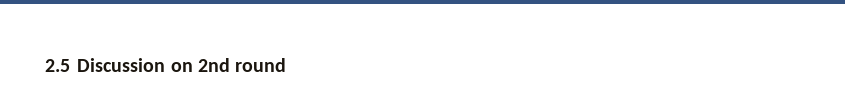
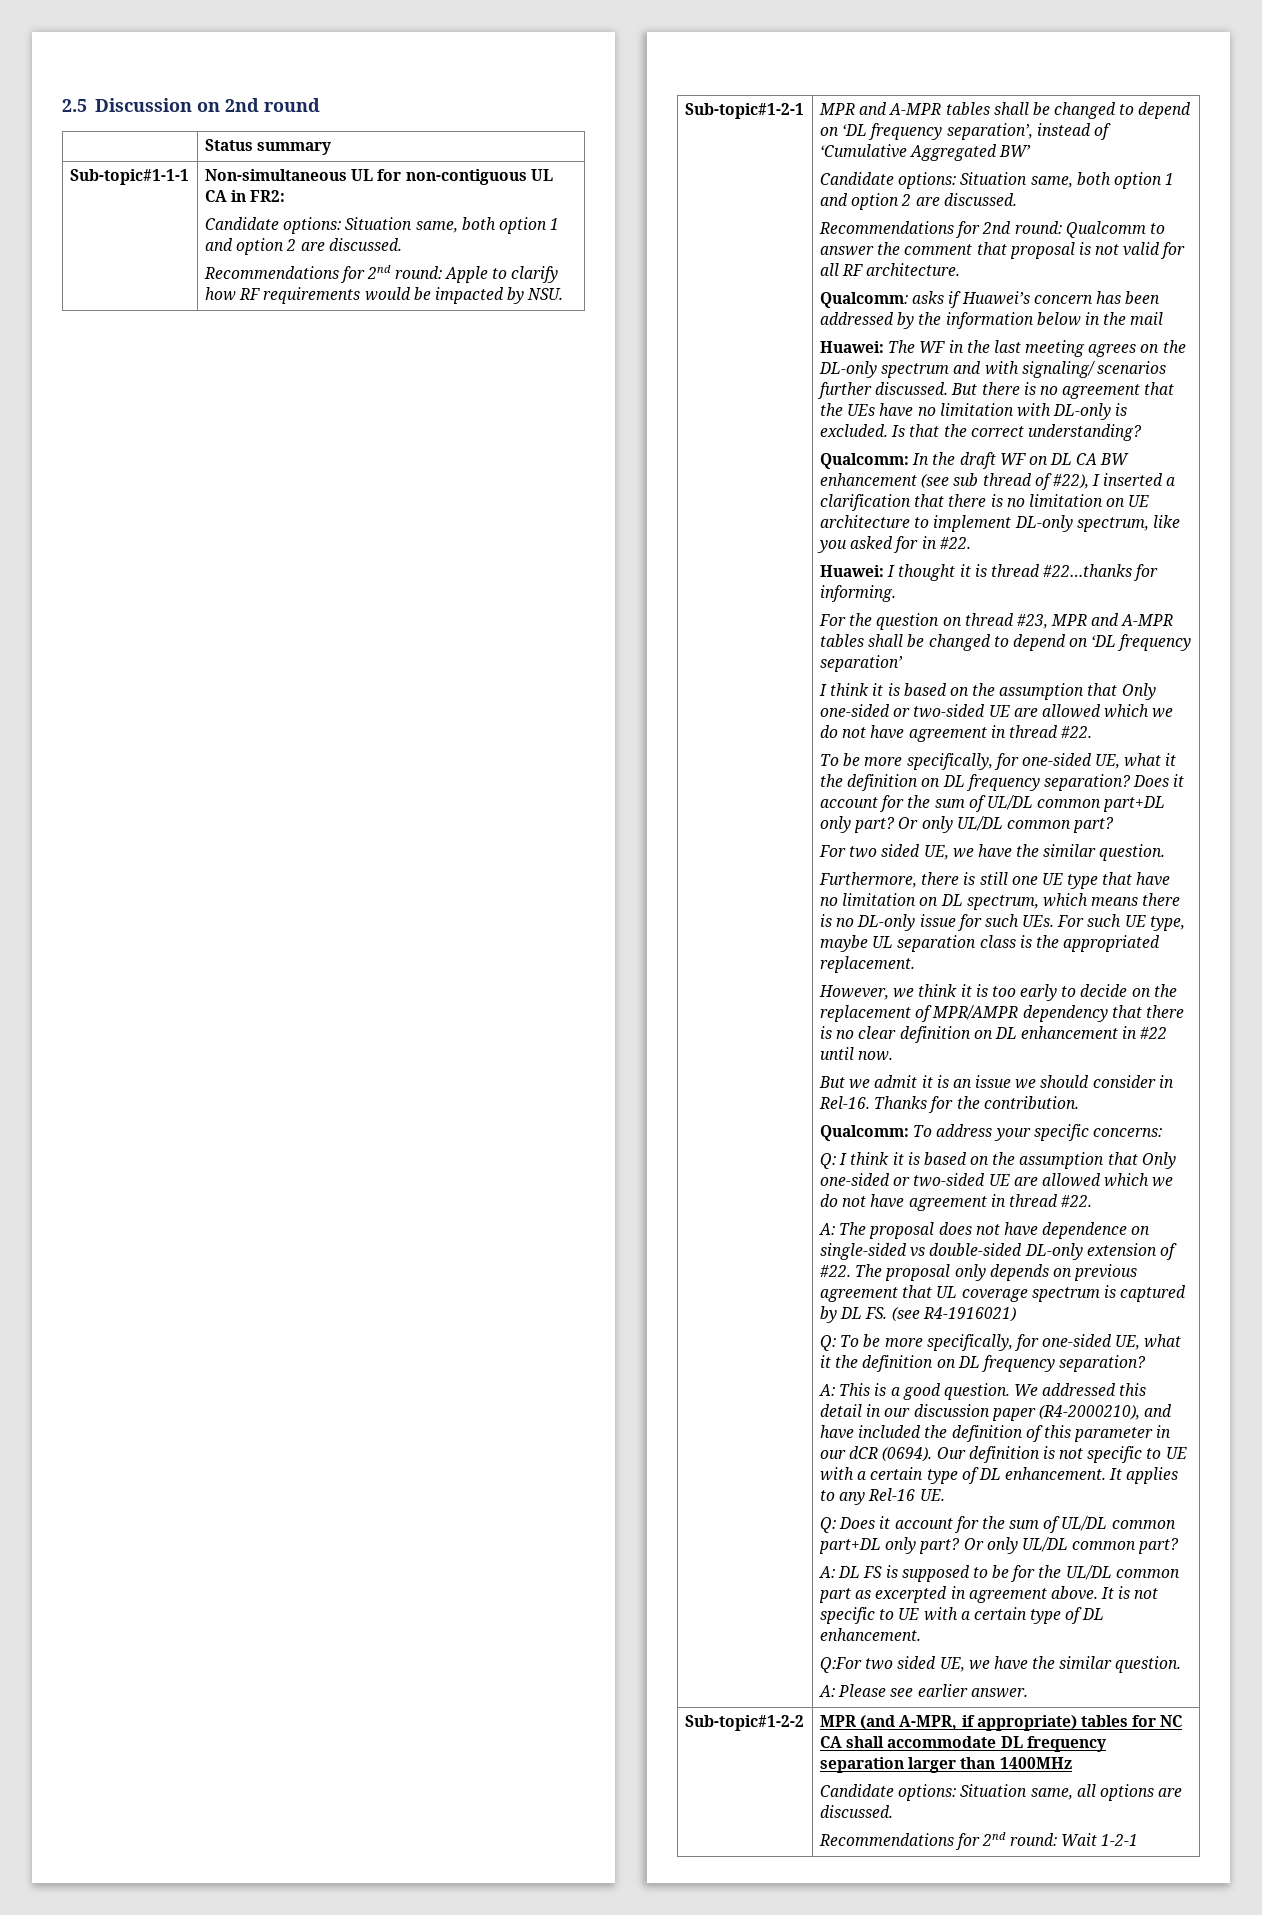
(287, 65) none -> [204,139,332,155] [69,169,189,185] [204,169,553,185] [204,190,286,202] [204,217,560,234] [204,238,402,255] [203,265,559,283] [204,287,564,304] [684,103,804,119] [818,102,1192,119] [819,123,1111,140] [819,144,1032,161] [819,172,1175,189] [819,193,1017,210] [818,221,1165,238] [819,242,1186,259] [819,263,961,276] [819,291,1161,308] [819,312,1164,329] [819,340,1186,357] [818,361,1166,378] [816,382,1175,399] [819,403,1128,420] [819,424,1142,441] [819,452,1130,469] [819,473,1176,490] [819,494,1150,511] [819,515,1180,532] [816,536,971,553] [819,564,1159,581] [819,585,896,602] [818,613,1174,630] [819,634,1192,651] [819,655,903,672] [818,683,1156,700] [819,704,1174,718] [819,725,1093,742] [819,753,1177,770] [819,774,1185,791] [819,795,1166,812] [819,816,1115,833] [818,844,1166,861] [818,872,1171,889] [819,893,1181,910] [819,914,1185,931] [819,935,1161,952] [819,956,915,973] [818,984,1177,1001] [819,1005,1184,1022] [819,1026,1168,1043] [819,1047,894,1061] [818,1075,1174,1089] [818,1096,1079,1113] [819,1124,1162,1141] [819,1152,1176,1169] [819,1173,1174,1187] [819,1194,1093,1211] [818,1222,1151,1239] [819,1243,1177,1260] [819,1264,1138,1281] [819,1285,1187,1302] [819,1306,1016,1323] [819,1334,1182,1351] [819,1355,1147,1372] [818,1383,1147,1400] [819,1404,1173,1421] [819,1425,1172,1442] [819,1446,1187,1463] [819,1467,1179,1484] [819,1488,945,1505] [819,1516,1176,1533] [818,1537,1180,1554] [818,1565,1180,1582] [818,1586,1159,1603] [819,1607,1105,1624] [819,1628,921,1641] [819,1656,1182,1673] [818,1684,1028,1698] [684,1715,804,1731] [819,1715,1183,1731] [819,1736,1106,1752] [819,1757,1072,1773] [819,1784,1183,1801] [819,1805,893,1818] [818,1832,1138,1850] // | Status summary // Sub-topic#1-1-1 | Non-simultaneous UL for non-contiguous UL CA in FR2: // Candidate options: Situation same, both option 1 and option 2 are discussed. // Recommendations for 2nd round: Apple to clarify how RF requirements would be impacted by NSU. // Sub-topic#1-2-1 | MPR and A-MPR tables shall be changed to depend on ‘DL frequency separation’, instead of ‘Cumulative Aggregated BW’ // Candidate options: Situation same, both option 1 and option 2 are discussed. // Recommendations for 2nd round: Qualcomm to answer the comment that proposal is not valid for all RF architecture. // Qualcomm: asks if Huawei’s concern has been addressed by the information below in the mail // Huawei: The WF in the last meeting agrees on the DL-only spectrum and with signaling/ scenarios further discussed. But there is no agreement that the UEs have no limitation with DL-only is excluded. Is that the correct understanding? // Qualcomm: In the draft WF on DL CA BW enhancement (see sub thread of #22), I inserted a clarification that there is no limitation on UE architecture to implement DL-only spectrum, like you asked for in #22. // Huawei: I thought it is thread #22…thanks for informing. // For the question on thread #23, MPR and A-MPR tables shall be changed to depend on ‘DL frequency separation’ // I think it is based on the assumption that Only one-sided or two-sided UE are allowed which we do not have agreement in thread #22. // To be more specifically, for one-sided UE, what it the definition on DL frequency separation? Does it account for the sum of UL/DL common part+DL only part? Or only UL/DL common part? // For two sided UE, we have the similar question. // Furthermore, there is still one UE type that have no limitation on DL spectrum, which means there is no DL-only issue for such UEs. For such UE type, maybe UL separation class is the appropriated replacement. // However, we think it is too early to decide on the replacement of MPR/AMPR dependency that there is no clear definition on DL enhancement in #22 until now. // But we admit it is an issue we should consider in Rel-16. Thanks for the contribution. // Qualcomm: To address your specific concerns: // Q: I think it is based on the assumption that Only one-sided or two-sided UE are allowed which we do not have agreement in thread #22. // A: The proposal does not have dependence on single-sided vs double-sided DL-only extension of #22. The proposal only depends on previous agreement that UL coverage spectrum is captured by DL FS. (see R4-1916021) // Q: To be more specifically, for one-sided UE, what it the definition on DL frequency separation? // A: This is a good question. We addressed this detail in our discussion paper (R4-2000210), and have included the definition of this parameter in our dCR (0694). Our definition is not specific to UE with a certain type of DL enhancement. It applies to any Rel-16 UE. // Q: Does it account for the sum of UL/DL common part+DL only part? Or only UL/DL common part? // A: DL FS is supposed to be for the UL/DL common part as excerpted in agreement above. It is not specific to UE with a certain type of DL enhancement. // Q:For two sided UE, we have the similar question. // A: Please see earlier answer. // Sub-topic#1-2-2 | MPR (and A-MPR, if appropriate) tables for NC CA shall accommodate DL frequency separation larger than 1400MHz // Candidate options: Situation same, all options are discussed. // Recommendations for 2nd round: Wait 1-2-1

